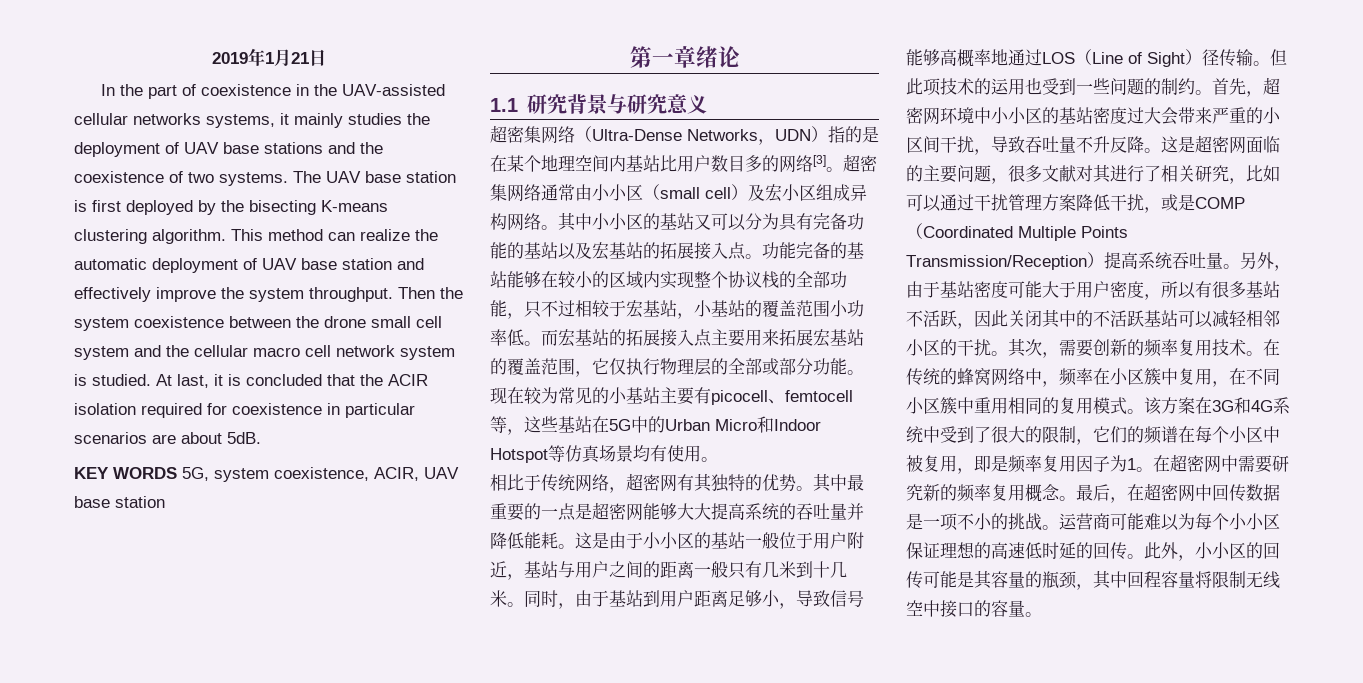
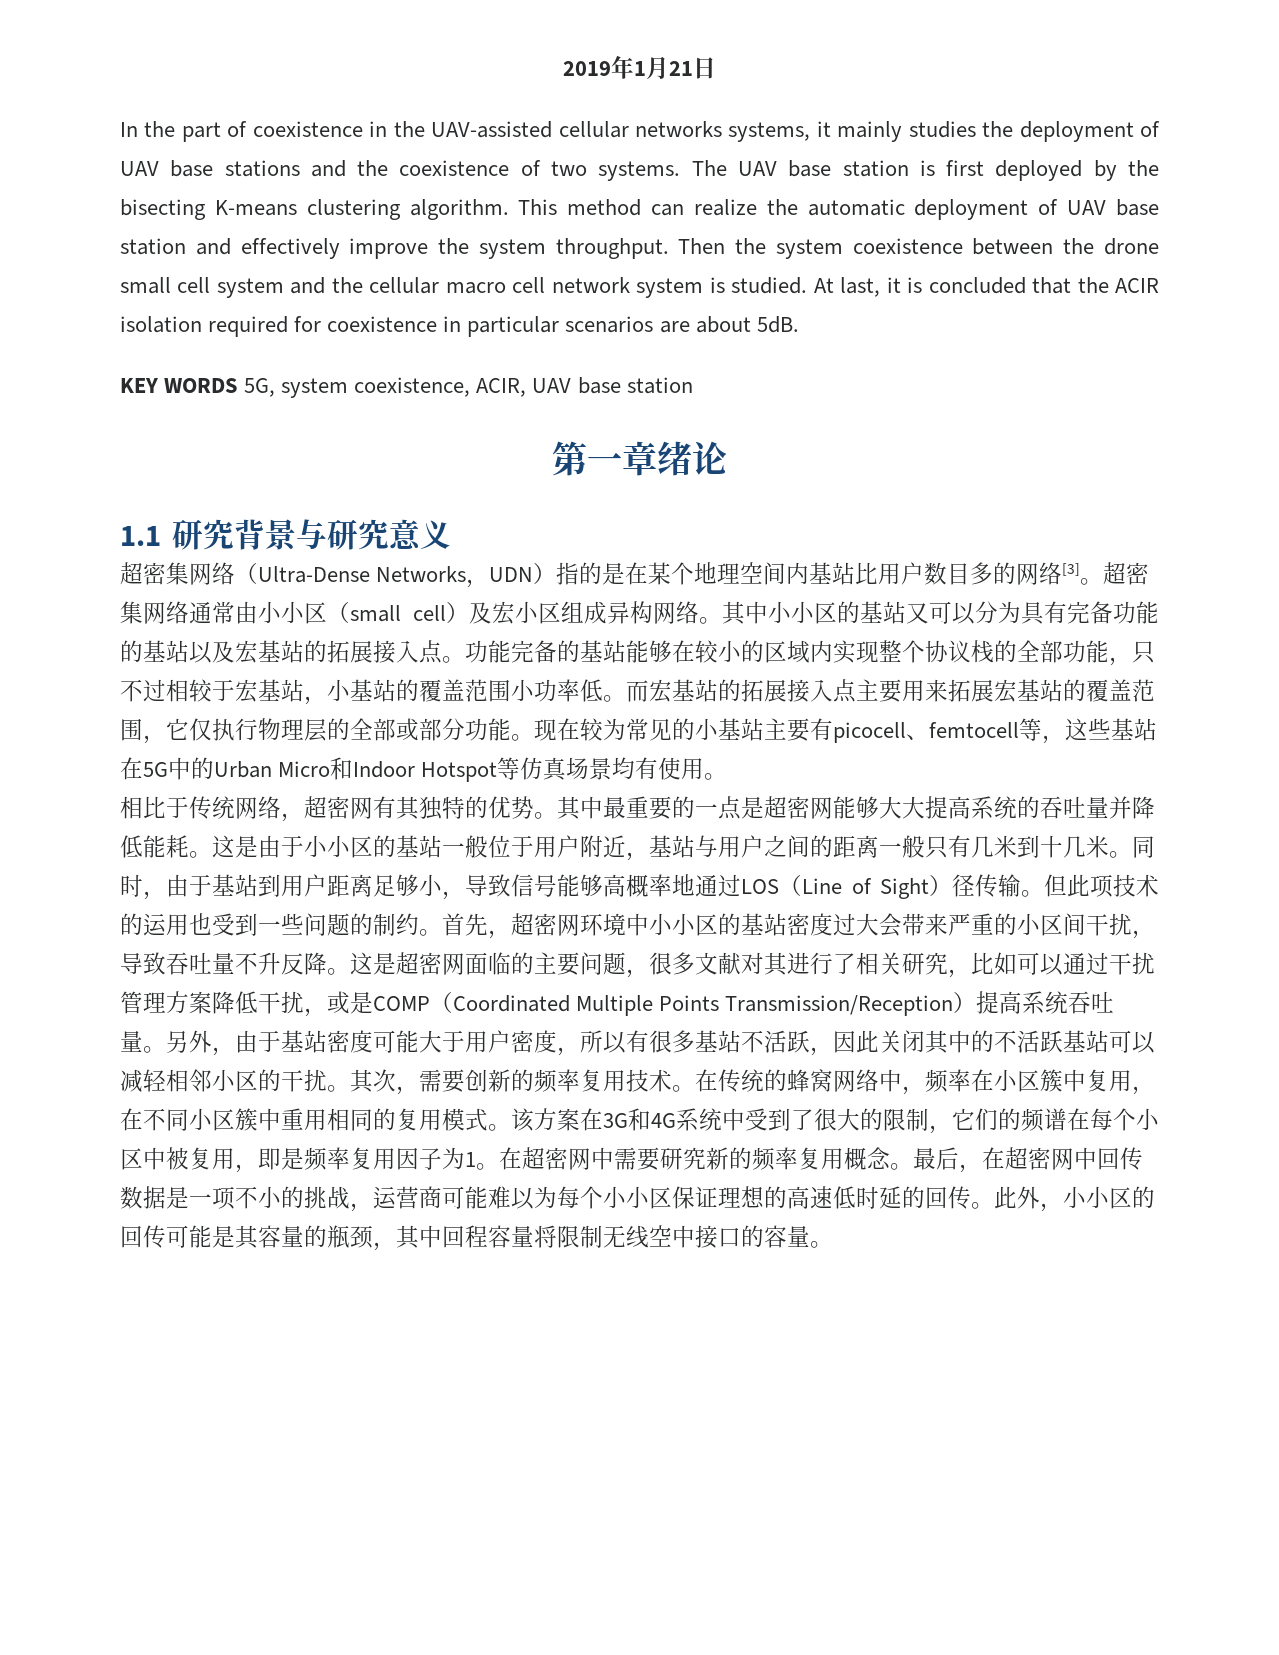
[1042,525,1059,530] 。 -> [350,1203,373,1212] ，

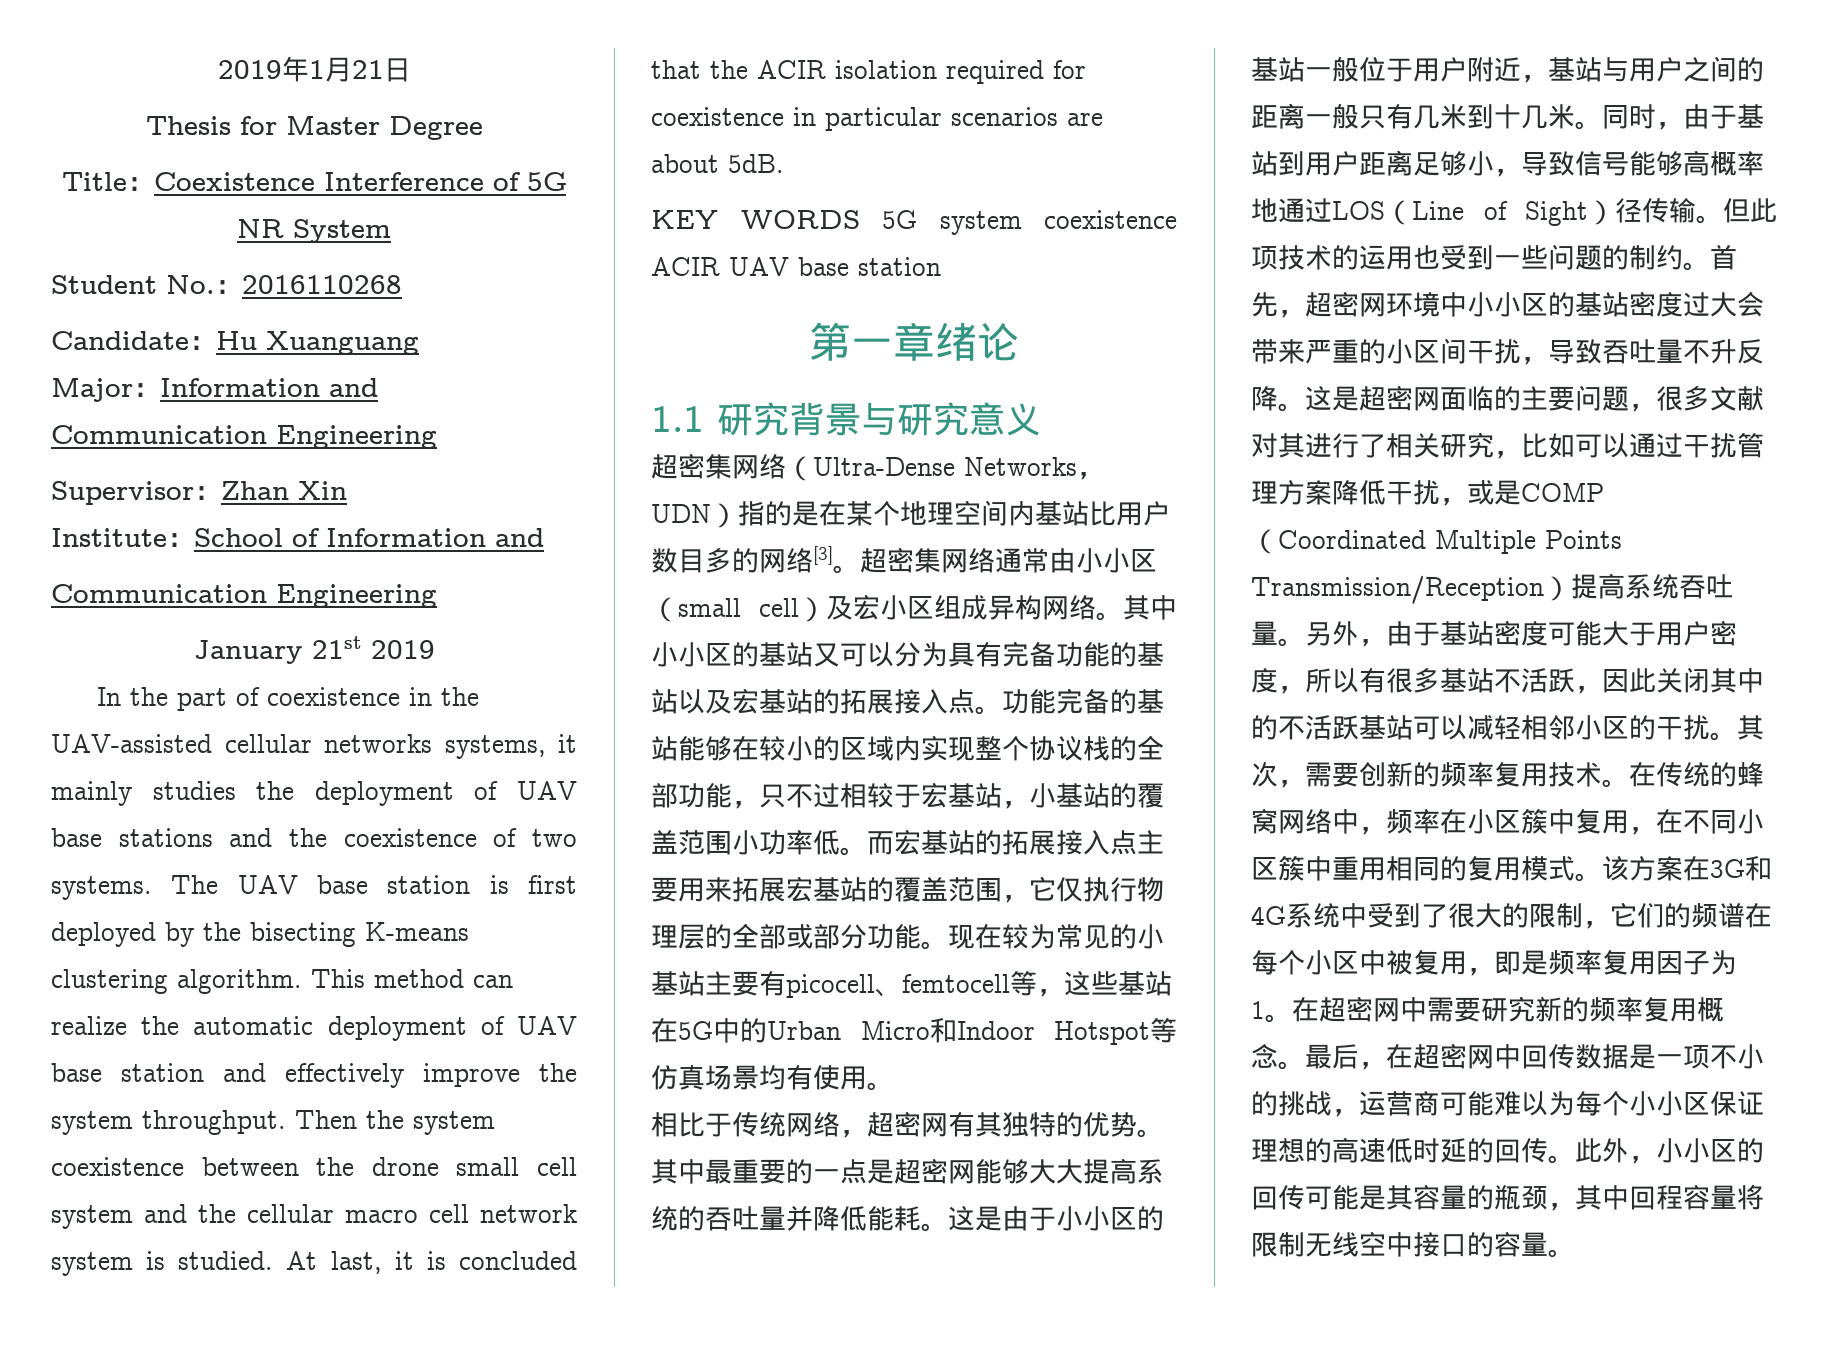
(716, 68) none -> [145,116,483,140] [61,172,567,191] [237,219,391,243] [51,275,402,294] [51,331,419,355] [51,378,378,402] [51,425,437,449] [51,481,347,505] [51,528,544,547] [51,584,437,608] [193,636,435,664] // Thesis for Master Degree // Title：Coexistence Interference of 5G NR System // Student No.：2016110268 // Candidate：Hu Xuanguang // Major：Information and Communication Engineering // Supervisor：Zhan Xin // Institute：School of Information and // Communication Engineering // January 21st 2019
[244,377,527,398] 5G, system coexistence, ACIR, -> [882,210,1177,235] [651,257,720,276] 5G system coexistence ACIR

